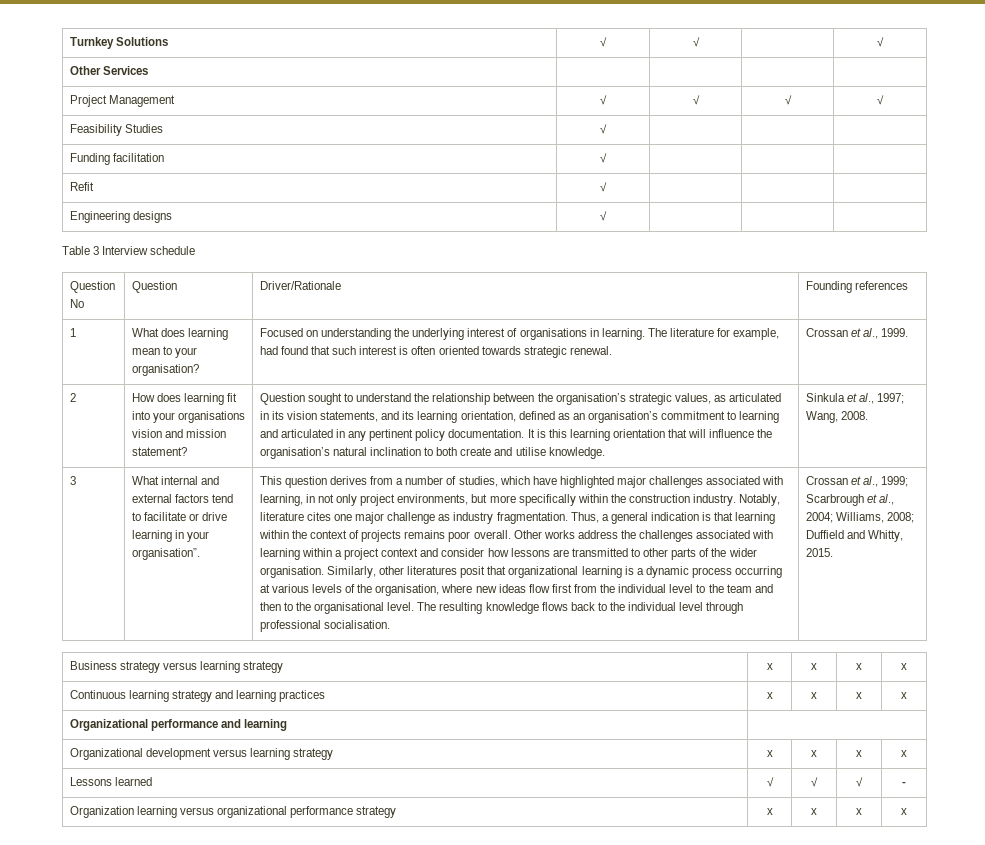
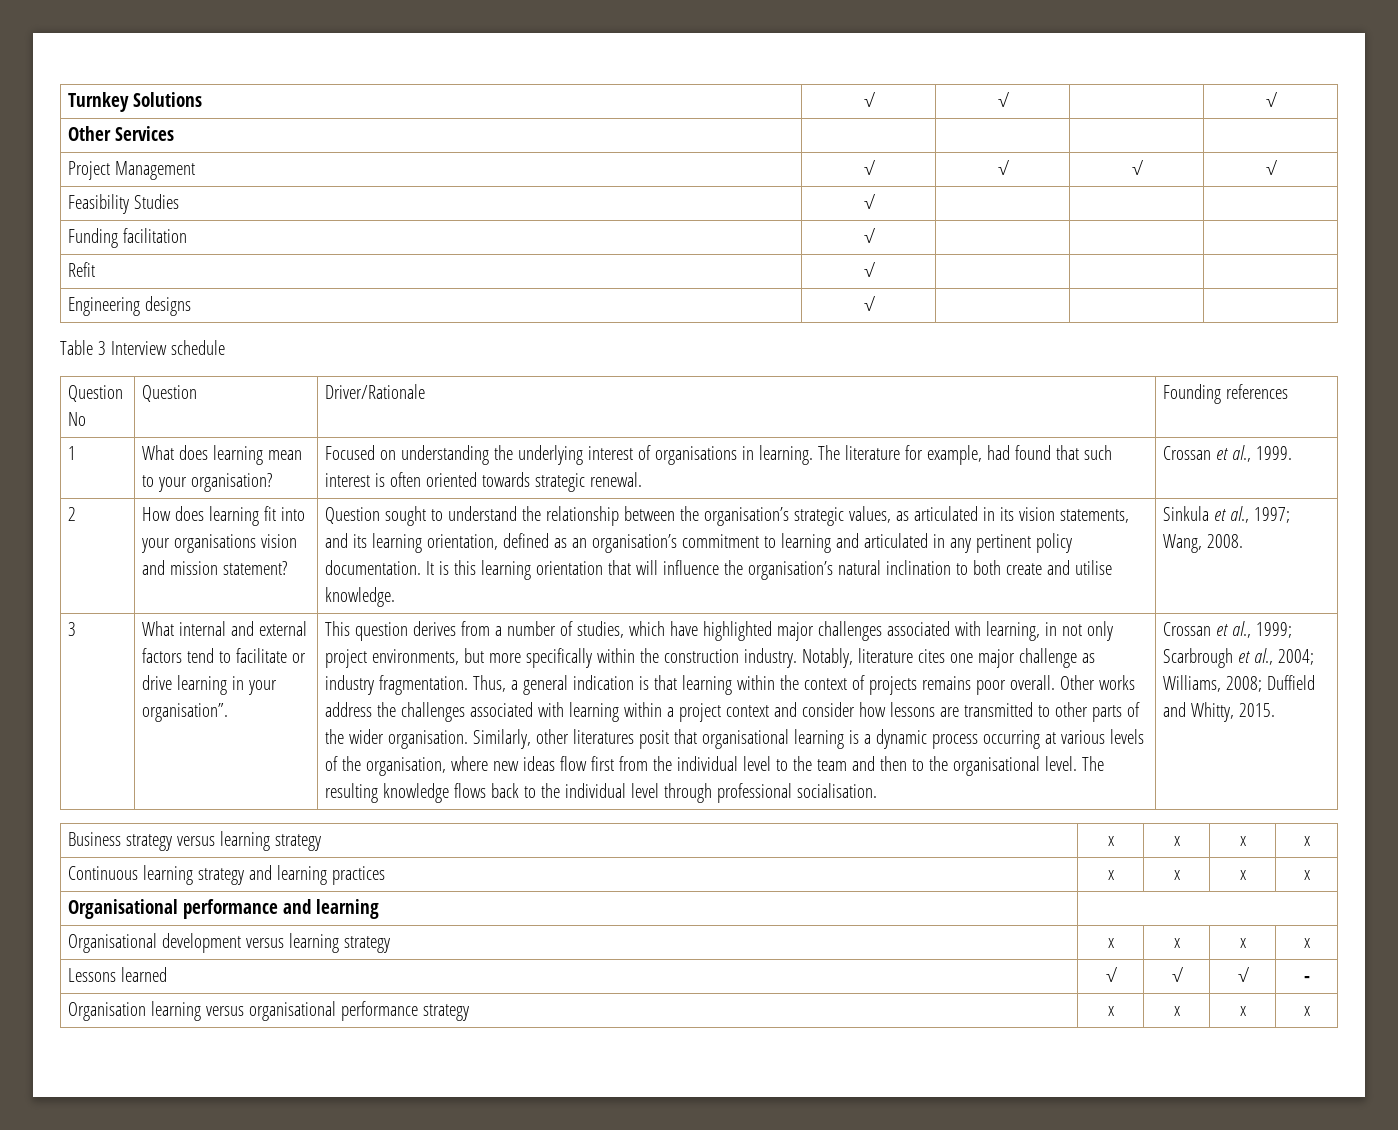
[508,566,579,578] organizational -> [702,729,790,749] organisational
[69,719,148,731] Organizational -> [68,899,179,919] Organisational
[69,748,143,760] Organizational -> [68,933,158,953] Organisational
[69,806,134,818] Organization -> [68,1002,147,1021] Organisation
[217,806,288,818] organizational -> [249,1001,337,1021] organisational

